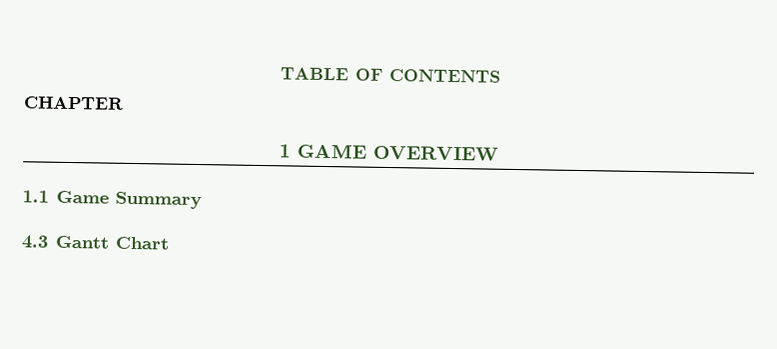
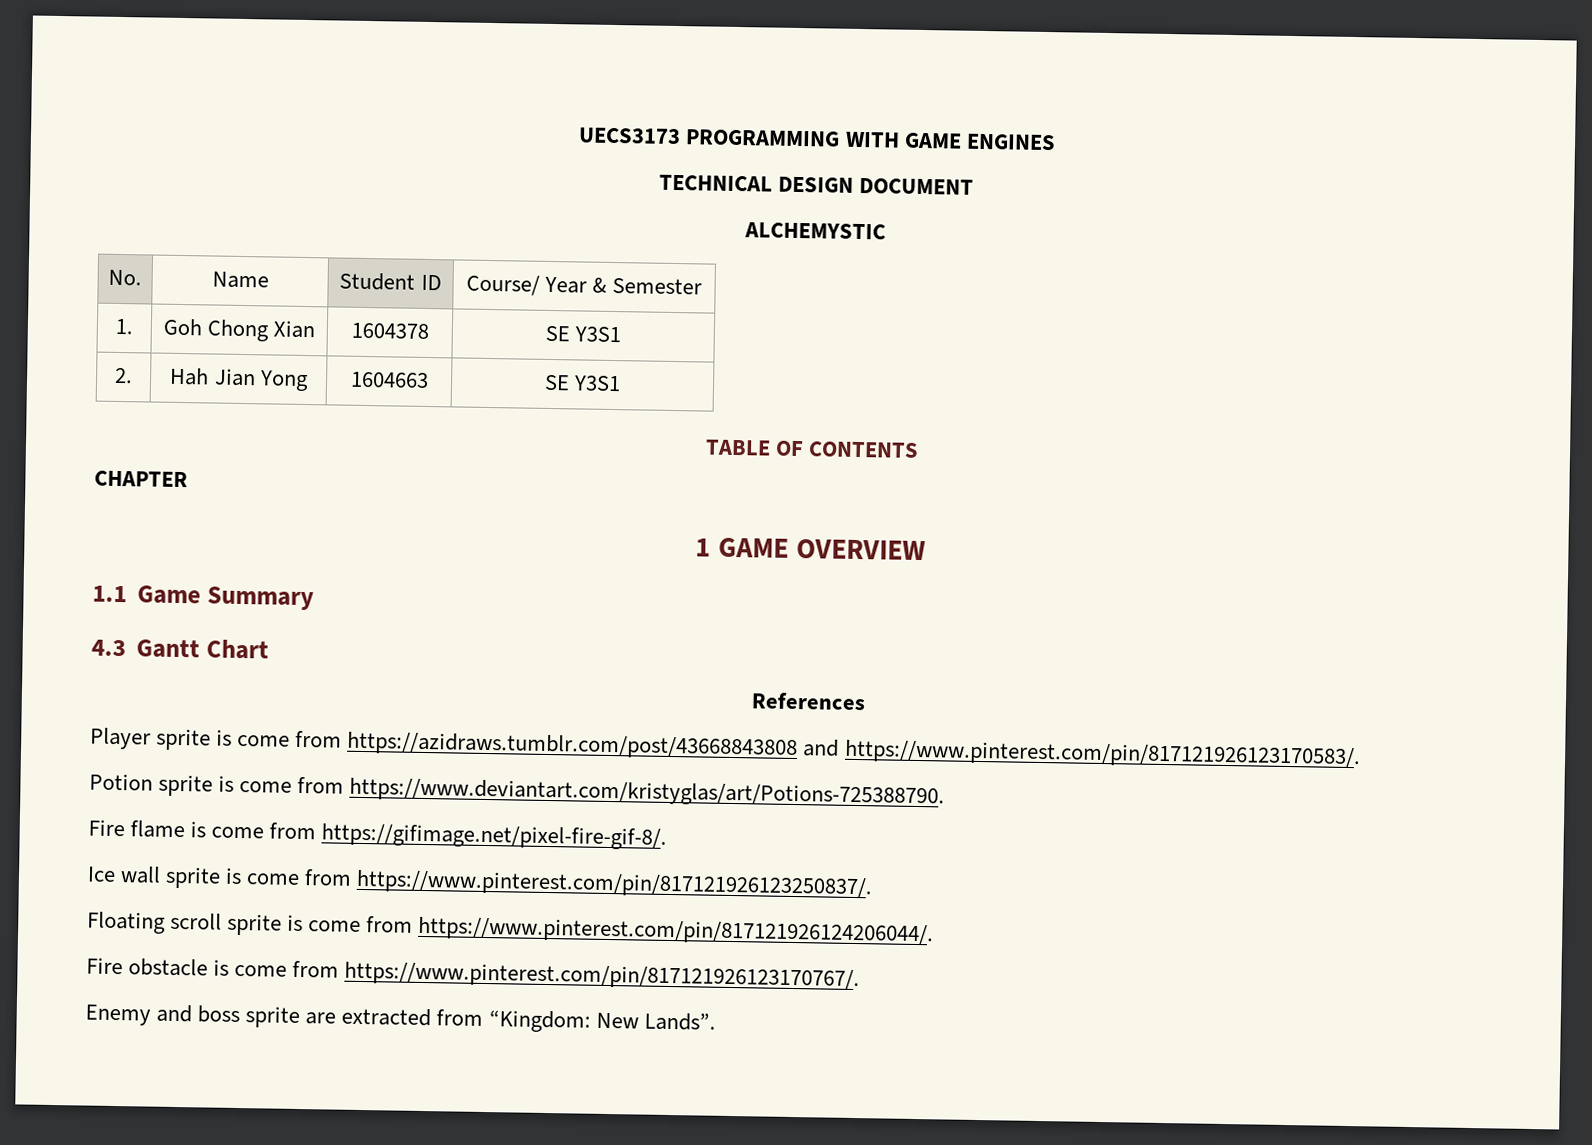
(279, 74) none -> [578,127,1056,151] [658,174,975,195] [744,222,886,240] [108,269,142,286] [211,271,269,289] [339,272,442,291] [465,274,703,296] [115,318,134,335] [162,318,317,342] [350,322,429,340] [544,325,622,343] [114,367,133,384] [169,367,309,392] [349,371,429,389] [543,374,622,392] UECS3173 PROGRAMMING WITH GAME ENGINES // TECHNICAL DESIGN DOCUMENT // ALCHEMYSTIC // No. | Name | Student ID | Course/ Year & Semester // 1. | Goh Chong Xian | 1604378 | SE Y3S1 // 2. | Hah Jian Yong | 1604663 | SE Y3S1 //
(170, 243) none -> [750,692,866,711] [90,727,1361,770] [89,773,946,809] [88,819,668,850] [87,866,874,900] [87,911,935,947] [86,957,861,992] [85,1004,716,1033] // References // Player sprite is come from https://azidraws.tumblr.com/post/43668843808 and https://www.pinterest.com/pin/817121926123170583/. // Potion sprite is come from https://www.deviantart.com/kristyglas/art/Potions-725388790. // Fire flame is come from https://gifimage.net/pixel-fire-gif-8/. // Ice wall sprite is come from https://www.pinterest.com/pin/817121926123250837/. // Floating scroll sprite is come from https://www.pinterest.com/pin/817121926124206044/. // Fire obstacle is come from https://www.pinterest.com/pin/817121926123170767/. // Enemy and boss sprite are extracted from “Kingdom: New Lands”.

